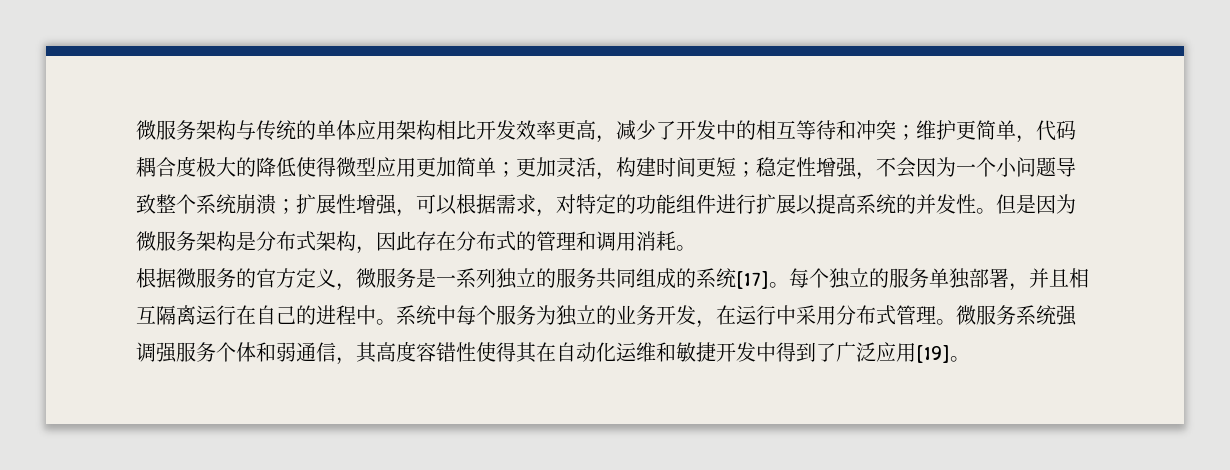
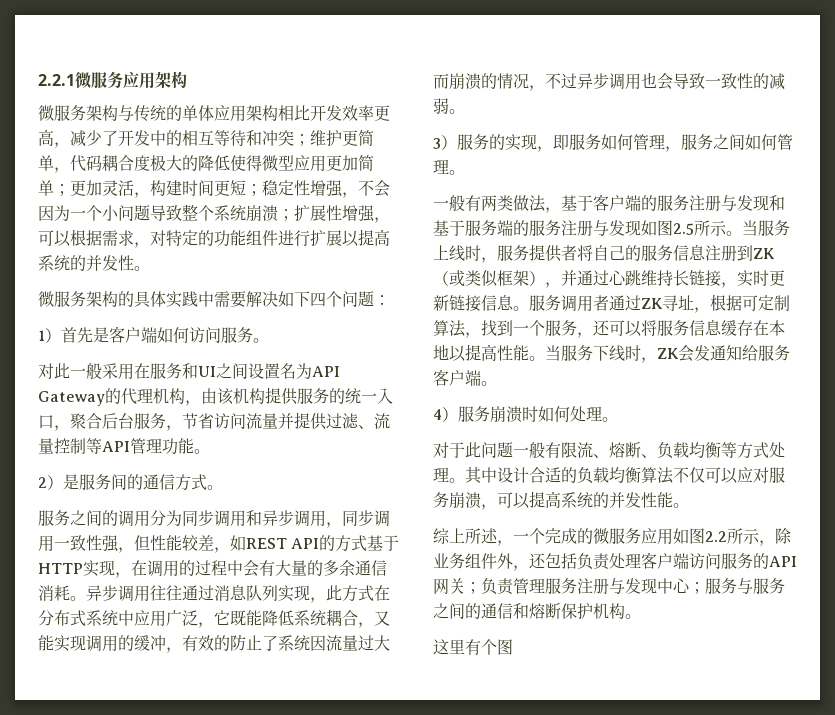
(136, 130) none -> [38,71,187,89] 2.2.1微服务应用架构 //
[996,194,1076,214] [136,231,696,254] [136,268,1089,291] [136,305,1077,328] [136,341,970,365] 但是因为微服务架构是分布式架构，因此存在分布式的管理和调用消耗。 // 根据微服务的官方定义，微服务是一系列独立的服务共同组成的系统[17]。每个独立的服务单独部署，并且相互隔离运行在自己的进程中。系统中每个服务为独立的业务开发，在运行中采用分布式管理。微服务系统强调强服务个体和弱通信，其高度容错性使得其在自动化运维和敏捷开发中得到了广泛应用[19]。 -> [38,291,390,308] [38,326,269,343] [38,363,340,380] [38,387,393,406] [38,412,390,431] [38,438,210,455] [38,474,223,491] [38,510,390,528] [38,535,400,553] [38,560,387,578] [38,585,390,603] [38,609,390,628] [38,634,390,653] [433,72,785,91] [433,98,465,114] [433,134,793,152] [433,159,465,175] [433,194,785,213] [433,220,790,236] [433,244,775,263] [433,270,785,288] [433,294,790,313] [433,320,785,338] [433,344,790,363] [433,369,497,386] [433,406,618,423] [433,442,785,459] [433,467,785,484] [433,491,689,510] [433,528,792,546] [433,552,797,571] [433,578,785,595] [433,603,641,619] [433,639,513,655] // 微服务架构的具体实践中需要解决如下四个问题： // 1）首先是客户端如何访问服务。 // 对此一般采用在服务和UI之间设置名为API Gateway的代理机构，由该机构提供服务的统一入口，聚合后台服务，节省访问流量并提供过滤、流量控制等API管理功能。 // 2）是服务间的通信方式。 // 服务之间的调用分为同步调用和异步调用，同步调用一致性强，但性能较差，如REST API的方式基于HTTP实现，在调用的过程中会有大量的多余通信消耗。异步调用往往通过消息队列实现，此方式在分布式系统中应用广泛，它既能降低系统耦合，又能实现调用的缓冲，有效的防止了系统因流量过大而崩溃的情况，不过异步调用也会导致一致性的减弱。 // 3）服务的实现，即服务如何管理，服务之间如何管理。 // 一般有两类做法，基于客户端的服务注册与发现和基于服务端的服务注册与发现如图2.5所示。当服务上线时，服务提供者将自己的服务信息注册到ZK（或类似框架），并通过心跳维持长链接，实时更新链接信息。服务调用者通过ZK寻址，根据可定制算法，找到一个服务，还可以将服务信息缓存在本地以提高性能。当服务下线时，ZK会发通知给服务客户端。 // 4）服务崩溃时如何处理。 // 对于此问题一般有限流、熔断、负载均衡等方式处理。其中设计合适的负载均衡算法不仅可以应对服务崩溃，可以提高系统的并发性能。 // 综上所述，一个完成的微服务应用如图2.2所示，除业务组件外，还包括负责处理客户端访问服务的API网关；负责管理服务注册与发现中心；服务与服务之间的通信和熔断保护机构。 // 这里有个图

